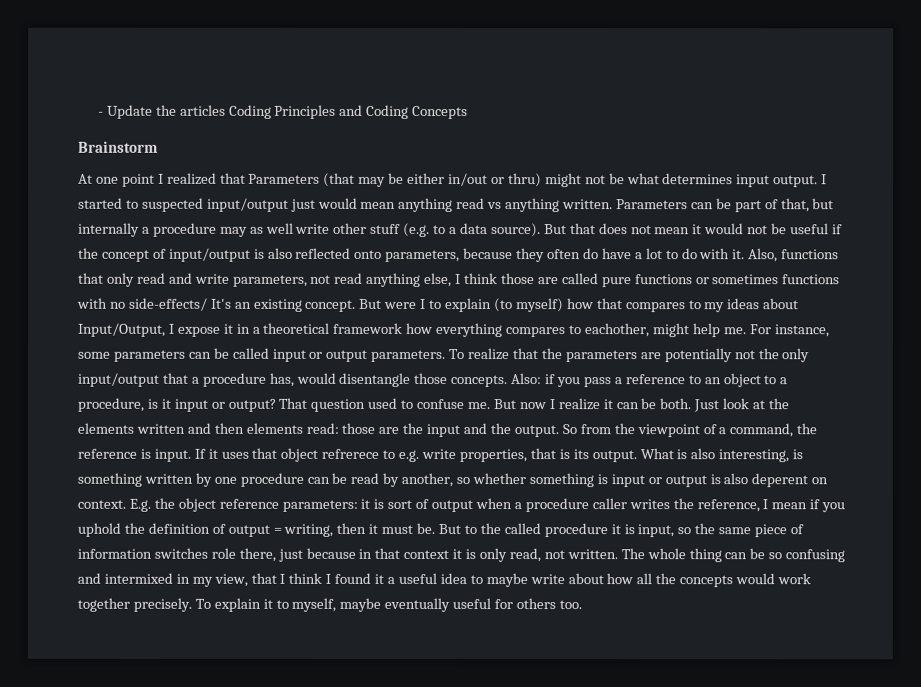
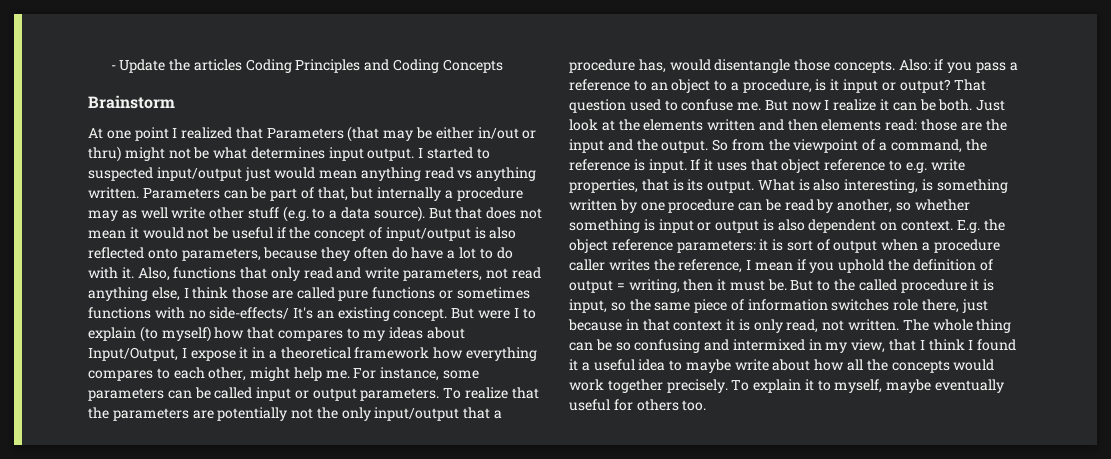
[584,323,650,338] eachother, -> [173,367,247,381] each other,
[321,448,380,459] refrerece -> [824,159,886,171] reference
[751,473,809,488] deperent -> [808,219,877,233] dependent

